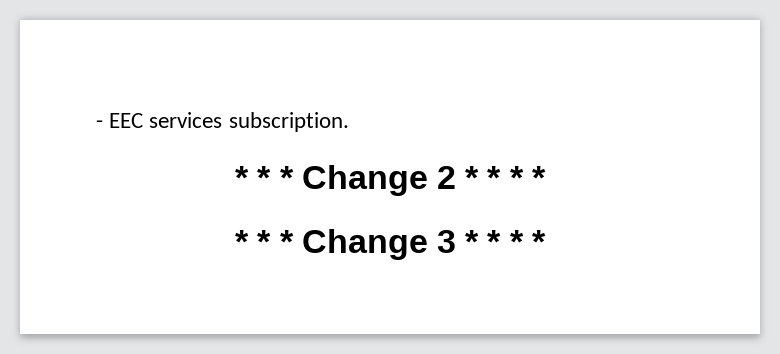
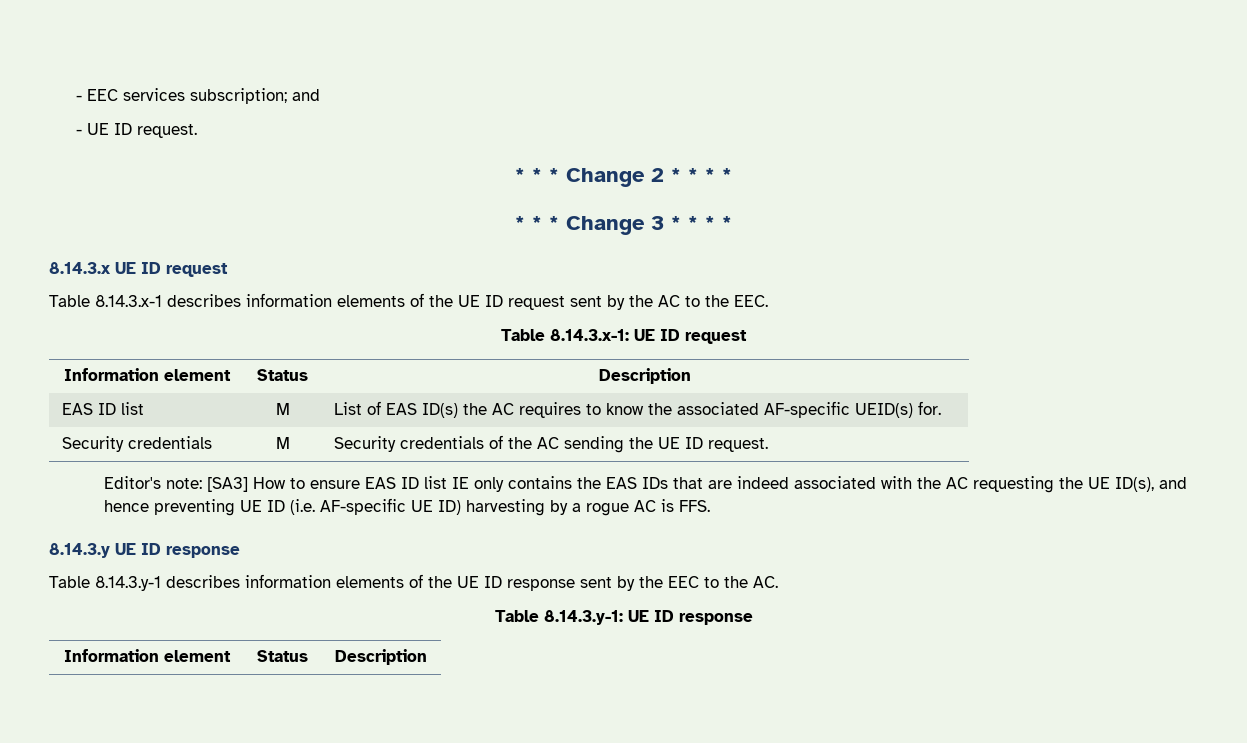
[228,112,349,132] subscription. -> [190,88,321,104] [76,123,198,138] subscription; and // - UE ID request.
(546, 241) none -> [49,262,228,277] [49,293,768,310] [501,329,747,344] [63,368,231,381] [257,369,308,381] [599,368,692,384] [62,402,145,415] [275,403,290,415] [334,401,942,418] [62,436,213,452] [275,437,290,449] [334,435,769,453] [103,476,1187,493] [103,498,710,516] [49,543,240,558] [49,574,778,591] [494,610,753,625] [63,649,231,662] [257,650,308,662] [335,649,427,665] // 8.14.3.x UE ID request // Table 8.14.3.x-1 describes information elements of the UE ID request sent by the AC to the EEC. // Table 8.14.3.x-1: UE ID request // Information element | Status | Description // EAS ID list | M | List of EAS ID(s) the AC requires to know the associated AF-specific UEID(s) for. // Security credentials | M | Security credentials of the AC sending the UE ID request. // Editor's note: [SA3] How to ensure EAS ID list IE only contains the EAS IDs that are indeed associated with the AC requesting the UE ID(s), and hence preventing UE ID (i.e. AF-specific UE ID) harvesting by a rogue AC is FFS. // 8.14.3.y UE ID response // Table 8.14.3.y-1 describes information elements of the UE ID response sent by the EEC to the AC. // Table 8.14.3.y-1: UE ID response // Information element | Status | Description

